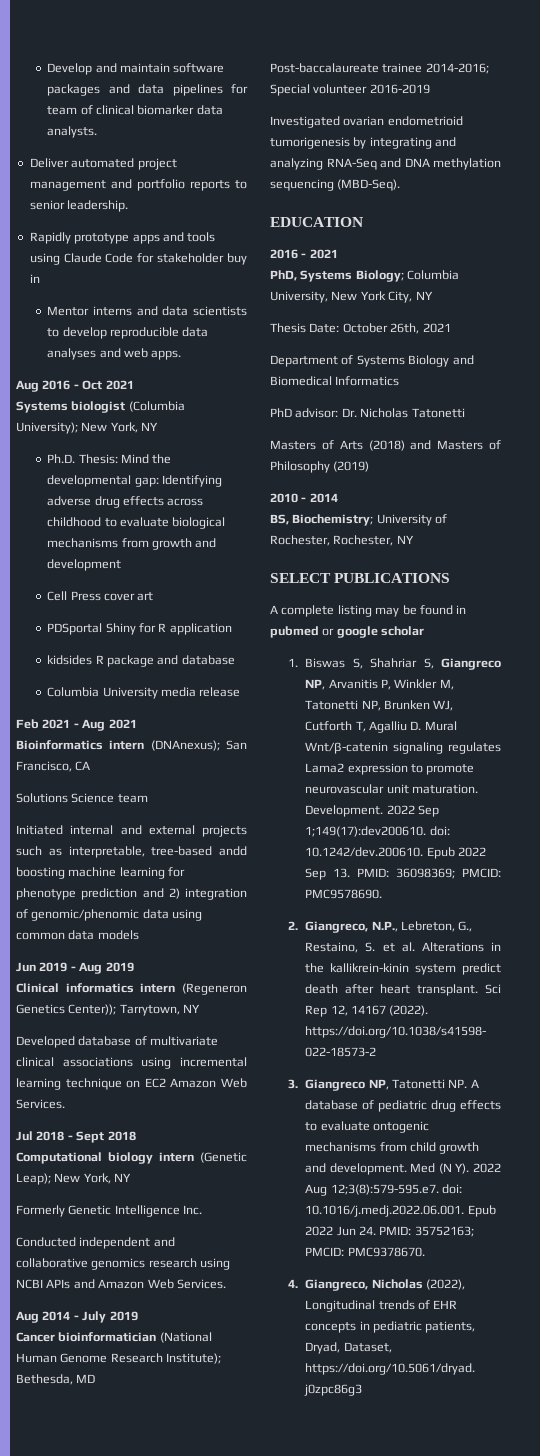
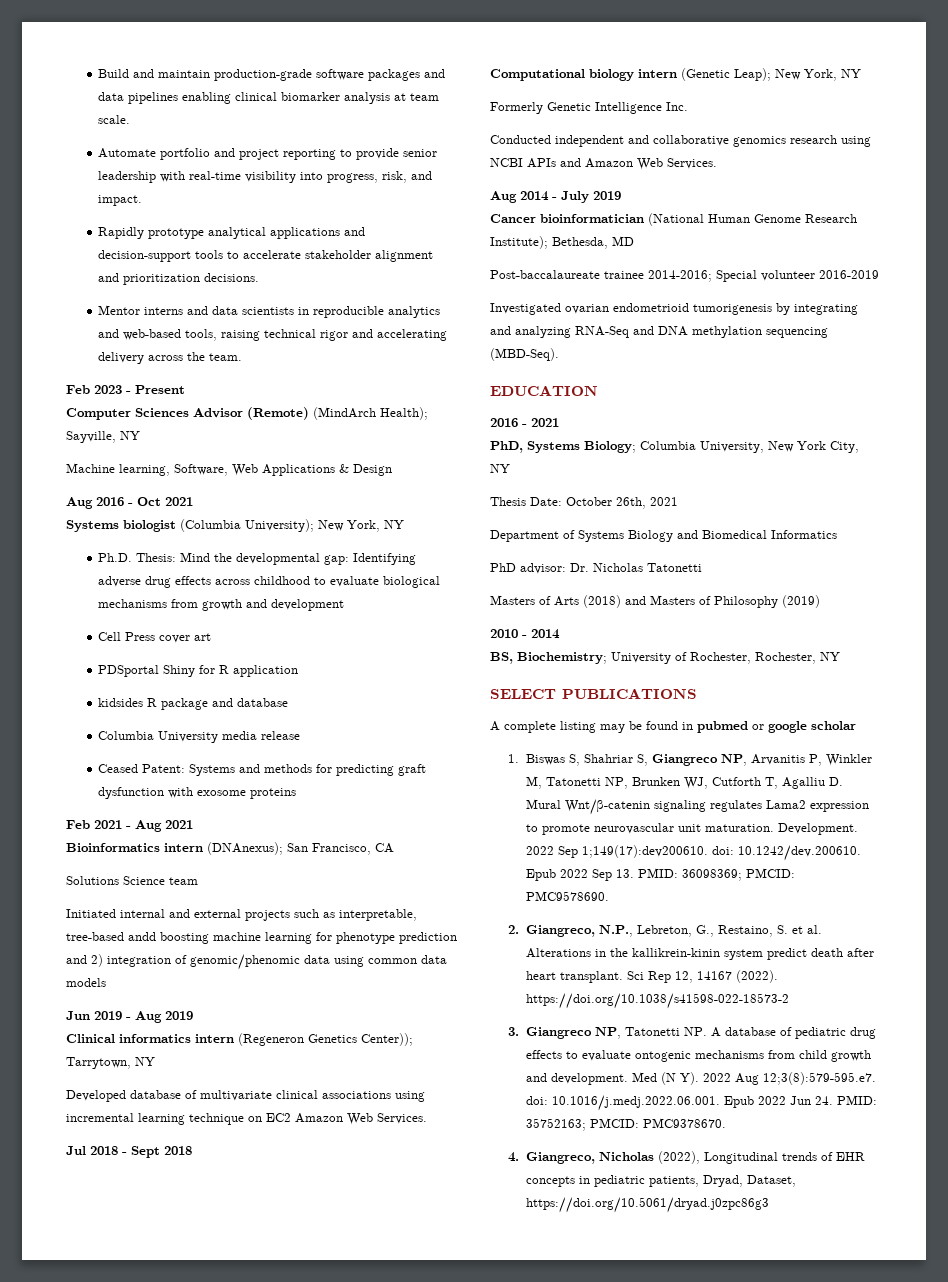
[47,63,93,75] Develop -> [98,69,130,78] Build
(171, 68) none -> [214,69,313,81] production-grade
[231,84,249,94] [47,105,223,115] [47,126,98,138] [29,158,177,170] [29,179,247,191] [29,200,129,212] [29,232,216,244] [29,253,247,265] [29,274,40,283] for team of clinical biomarker data analysts. // Deliver automated project management and portfolio reports to senior leadership. // Rapidly prototype apps and tools using Claude Code for stakeholder buy in -> [182,92,440,104] [98,115,131,124] [98,148,438,160] [98,171,433,183] [98,195,143,206] [98,227,366,239] [98,250,434,262] [98,273,260,285] enabling clinical biomarker analysis at team scale. // Automate portfolio and project reporting to provide senior leadership with real-time visibility into progress, risk, and impact. // Rapidly prototype analytical applications and decision-support tools to accelerate stakeholder alignment and prioritization decisions.
[47,327,209,339] [47,348,182,360] to develop reproducible data analyses and web apps. -> [298,306,441,318] [98,329,448,341] [98,352,243,364] [66,385,185,394] [66,407,428,420] [66,431,140,443] [66,463,392,476] in reproducible analytics and web-based tools, raising technical rigor and accelerating delivery across the team. // Feb 2023 - Present // Computer Sciences Advisor (Remote) (MindArch Health); Sayville, NY // Machine learning, Software, Web Applications & Design
(241, 692) none -> [98,764,427,776] [98,787,297,799] // Ceased Patent: Systems and methods for predicting graft dysfunction with exosome proteins

